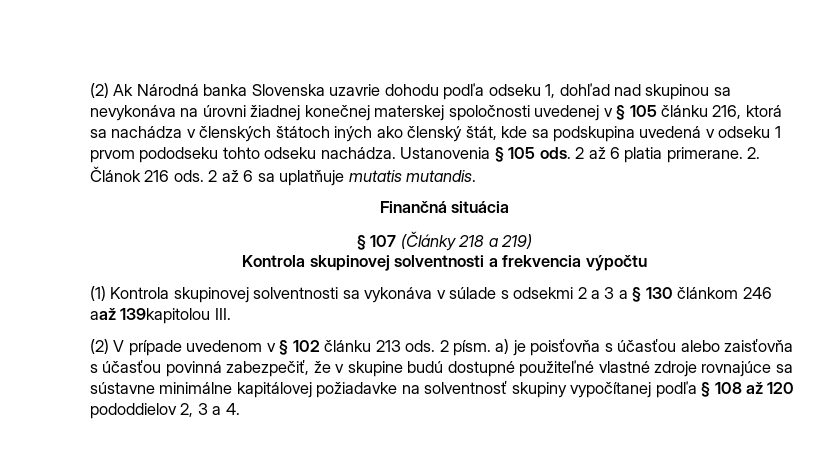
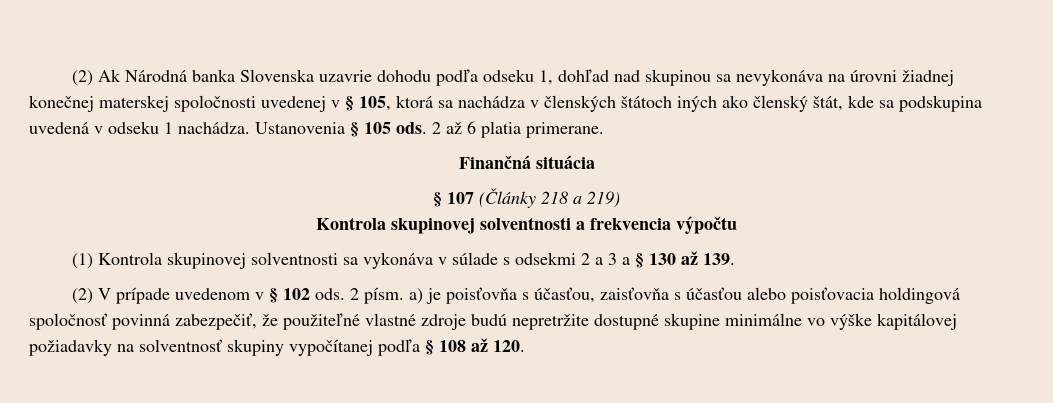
[629,105,742,119] 105 článku 216, -> [359,96,391,111] 105,
[90,147,317,163] prvom pododseku tohto odseku -> (173, 128) none
[747,147,761,159] [90,166,477,186] 2. Článok 216 ods. 2 až 6 sa uplatňuje mutatis mutandis. -> (604, 130) none
[677,287,772,299] [90,308,231,324] článkom 246 aaž 139kapitolou III. -> [681,251,736,265] až 139.
[324,340,401,352] článku 213 -> (311, 294) none
[617,338,720,352] účasťou alebo -> [534,287,596,303] účasťou,
[165,359,793,377] [90,382,398,398] povinná zabezpečiť, že v skupine budú dostupné použiteľné vlastné zdroje rovnajúce sa sústavne minimálne kapitálovej požiadavke -> [747,287,961,304] [29,313,957,330] [29,339,112,356] alebo poisťovacia holdingová spoločnosť povinná zabezpečiť, že použiteľné vlastné zdroje budú nepretržite dostupné skupine minimálne vo výške kapitálovej požiadavky
[767,382,795,394] [90,403,240,419] 120 pododdielov 2, 3 a 4. -> [493,340,525,352] 120.

